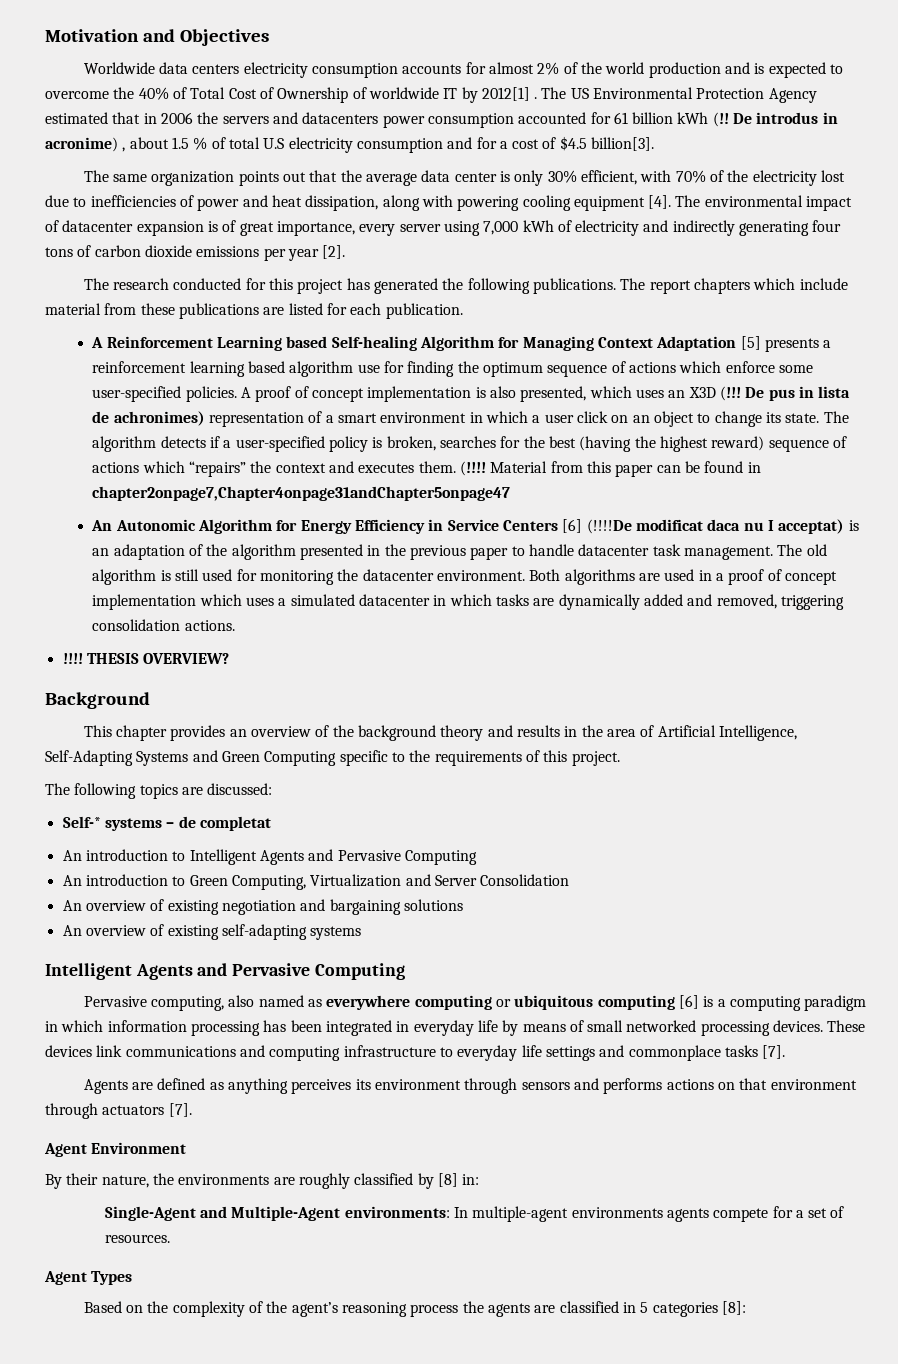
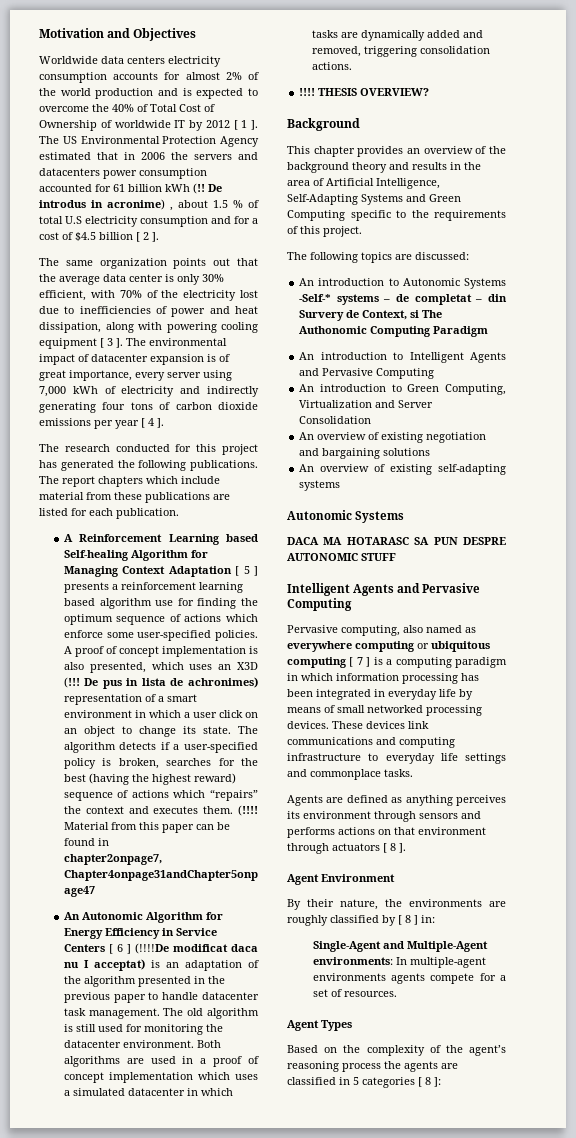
[481,87,538,101] 2012[1] . -> [205,120,258,130] 2012 [ 1 ].
[591,137,655,151] billion[3]. -> [99,232,159,242] billion [ 2 ].
[648,195,672,209] [4]. -> [100,338,123,348] [ 3 ].
[322,245,346,259] [2]. -> [141,418,164,428] [ 4 ].
[740,336,761,350] [5] -> [235,566,258,576] [ 5 ]
[562,519,583,533] [6] -> [108,944,131,954] [ 6 ]
[62,816,271,831] Self-* systems – de completat -> [299,278,506,289] [299,294,507,305] [299,310,443,321] [299,326,489,337] An introduction to Autonomic Systems -Self-* systems – de completat – din Survery de Context, si The Authonomic Computing Paradigm
(362, 933) none -> [287,510,405,523] [287,537,506,545] [287,553,396,561] // Autonomic Systems // DACA MA HOTARASC SA PUN DESPRE AUTONOMIC STUFF
[679,995,700,1009] [6] -> [349,657,371,667] [ 7 ]
[724,1045,786,1059] tasks [7]. -> [384,769,413,777] tasks.
[168,1103,192,1117] [7]. -> [383,843,406,853] [ 8 ].
[437,1173,458,1187] [8] -> [398,915,418,925] [ 8 ]
[721,1301,746,1315] [8]: -> [418,1077,441,1087] [ 8 ]:

